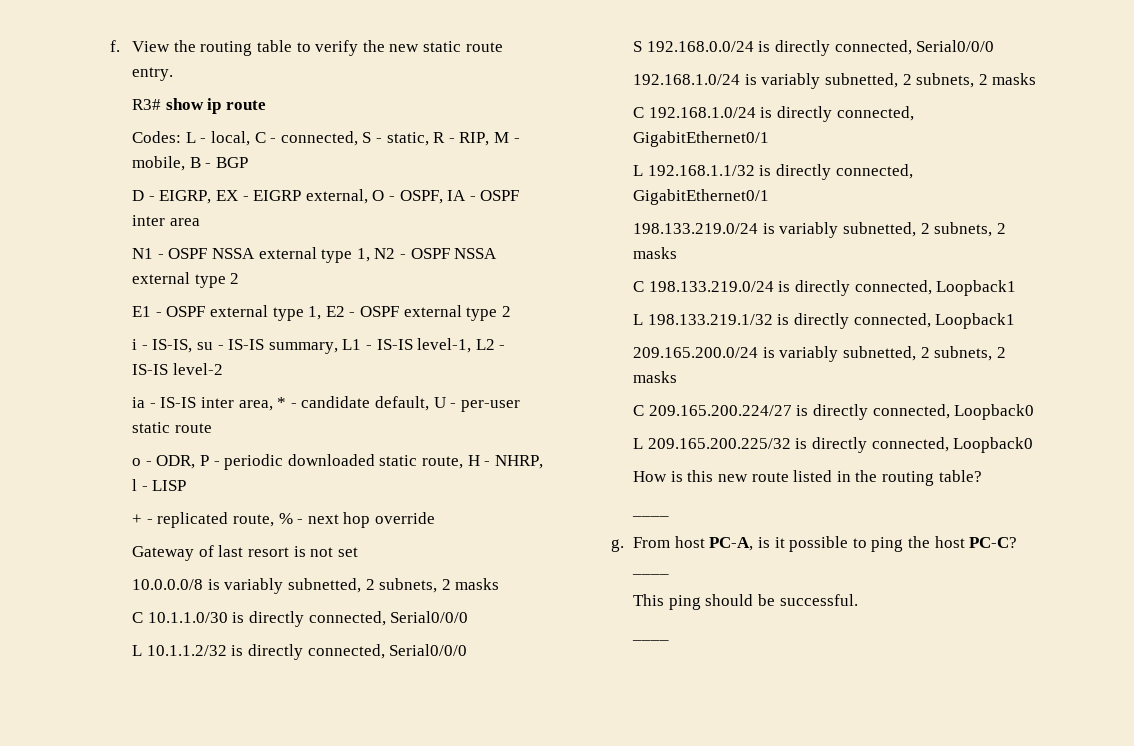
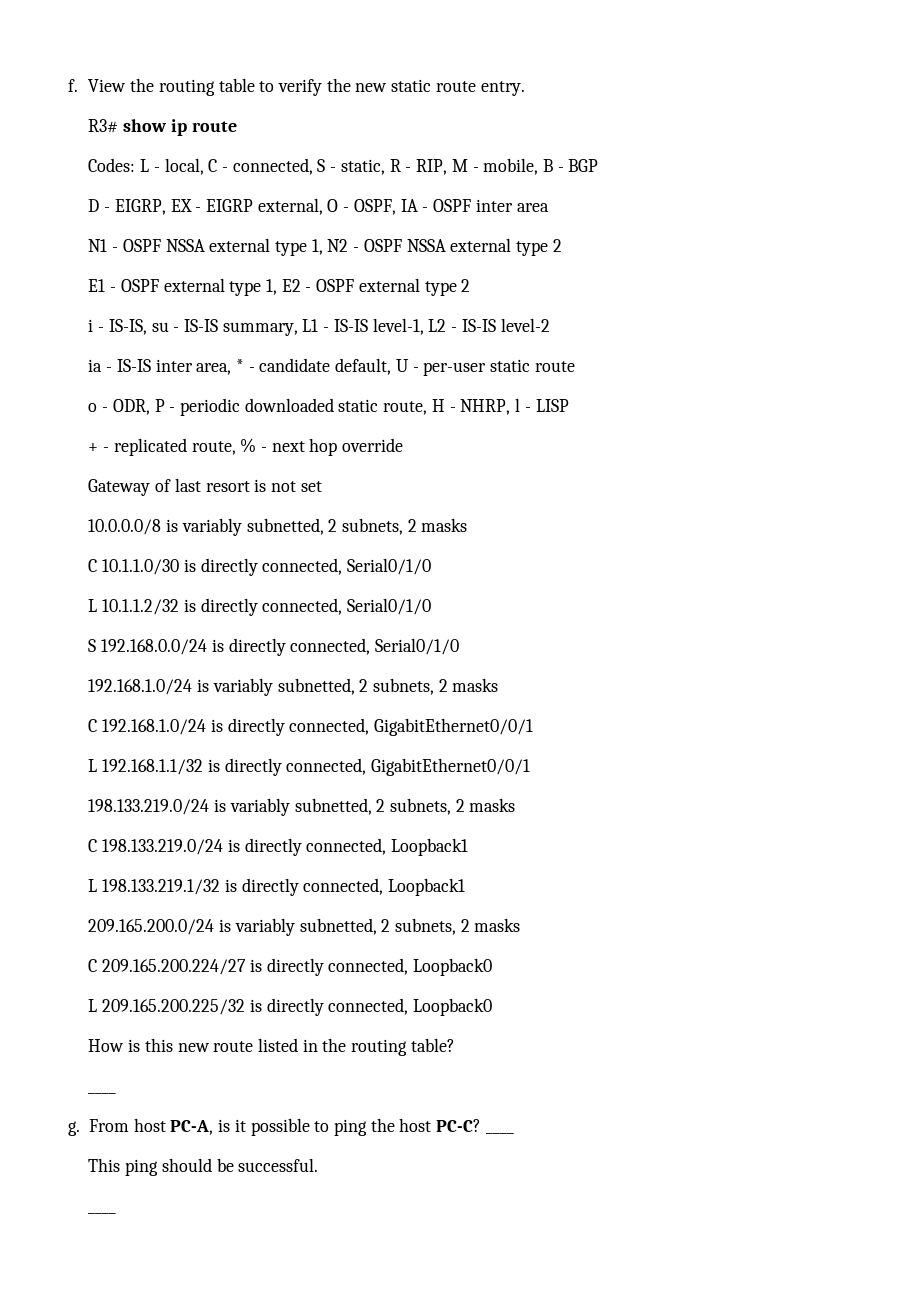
[390,611,469,623] Serial0/0/0 -> [346,558,431,575] Serial0/1/0
[389,644,468,656] Serial0/0/0 -> [346,598,431,615] Serial0/1/0
[916,40,995,52] Serial0/0/0 -> [374,638,459,655] Serial0/1/0
[633,131,770,147] GigabitEthernet0/1 -> [373,718,533,736] GigabitEthernet0/0/1
[633,189,770,205] GigabitEthernet0/1 -> [370,758,530,776] GigabitEthernet0/0/1

